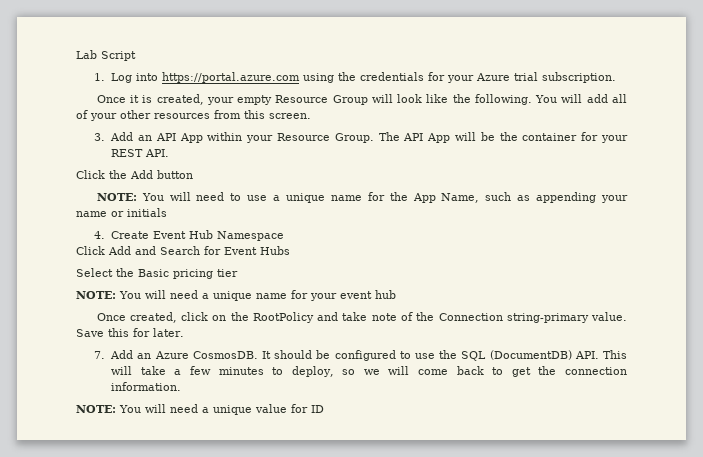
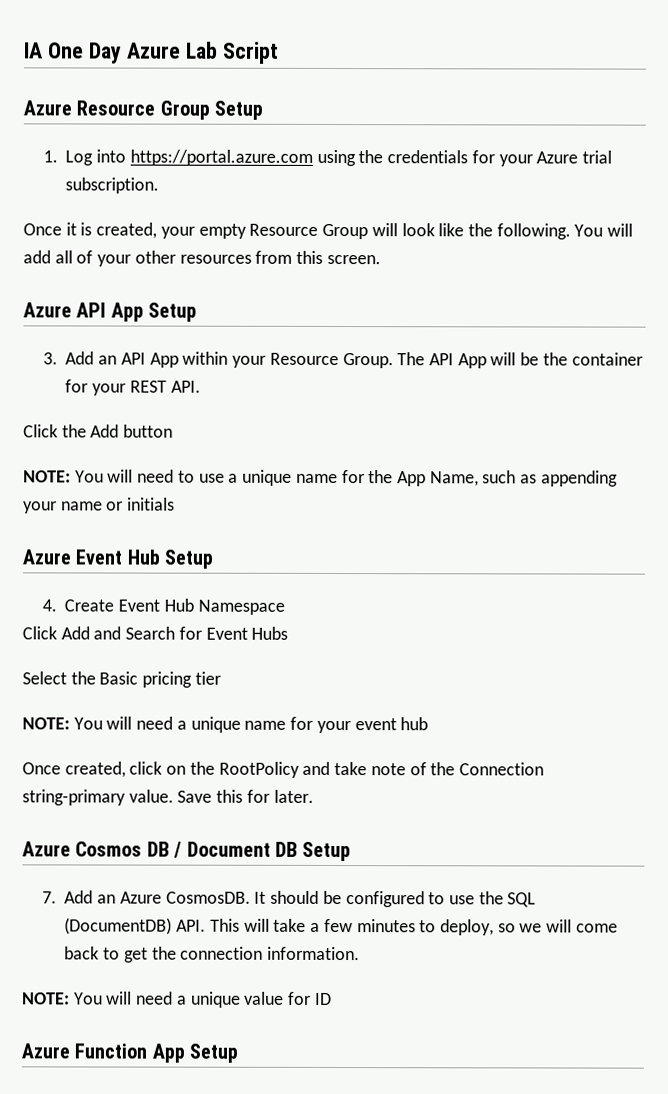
[76,50,136,61] Lab Script -> [24,41,279,64] [23,100,264,120] IA One Day Azure Lab Script // Azure Resource Group Setup
(311, 116) none -> [23,302,198,322] // Azure API App Setup
(167, 212) none -> [22,549,214,569] // Azure Event Hub Setup
(184, 332) none -> [22,841,352,862] // Azure Cosmos DB / Document DB Setup
(324, 409) none -> [21,1043,239,1063] // Azure Function App Setup

